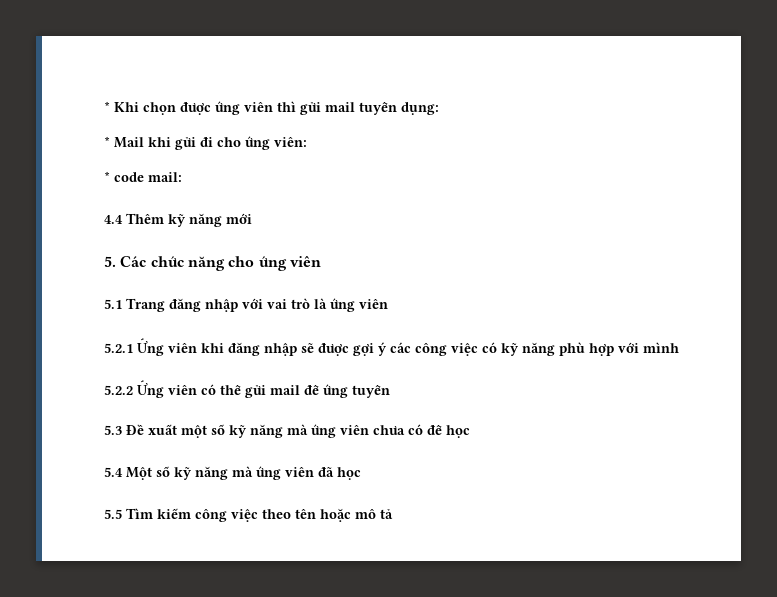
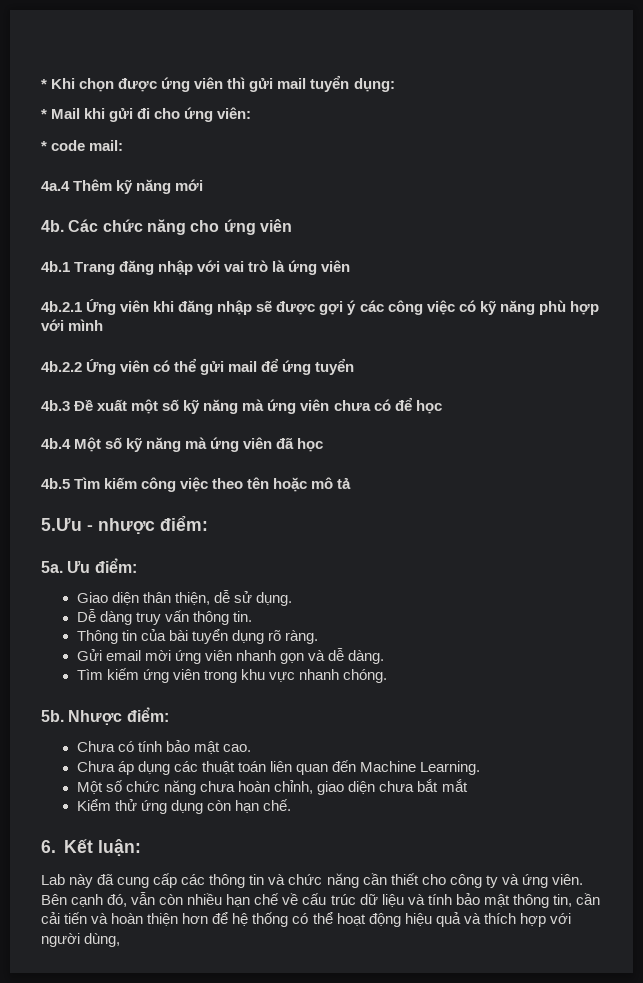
[104,215,123,224] 4.4 -> [41,181,70,191] 4a.4
[104,256,116,267] 5. -> [41,220,64,232] 4b.
[104,299,122,309] 5.1 -> [41,261,70,272] 4b.1
[104,343,133,353] 5.2.1 -> [41,301,82,312] 4b.2.1
[104,385,133,395] 5.2.2 -> [41,361,82,372] 4b.2.2
[104,425,122,435] 5.3 -> [41,400,70,411] 4b.3
[104,467,123,477] 5.4 -> [41,438,71,449] 4b.4
[104,509,122,519] 5.5 -> [41,478,70,489] 4b.5
(393, 514) none -> [41,516,208,534] [41,558,137,573] [76,590,293,606] [76,609,253,625] [76,629,319,644] [76,648,385,664] [76,668,388,683] [41,707,169,725] [76,740,252,754] [76,760,481,775] [76,779,468,795] [76,799,292,814] [41,839,141,856] [41,873,583,888] [41,892,600,908] [41,912,571,927] [41,933,121,947] // 5.Ưu - nhược điểm: // 5a. Ưu điểm: // Giao diện thân thiện, dễ sử dụng. // Dễ dàng truy vấn thông tin. // Thông tin của bài tuyển dụng rõ ràng. // Gửi email mời ứng viên nhanh gọn và dễ dàng. // Tìm kiếm ứng viên trong khu vực nhanh chóng. // 5b. Nhược điểm: // Chưa có tính bảo mật cao. // Chưa áp dụng các thuật toán liên quan đến Machine Learning. // Một số chức năng chưa hoàn chỉnh, giao diện chưa bắt mắt // Kiểm thử ứng dụng còn hạn chế. // 6. Kết luận: // Lab này đã cung cấp các thông tin và chức năng cần thiết cho công ty và ứng viên. Bên cạnh đó, vẫn còn nhiều hạn chế về cấu trúc dữ liệu và tính bảo mật thông tin, cần cải tiến và hoàn thiện hơn để hệ thống có thể hoạt động hiệu quả và thích hợp với người dùng,

